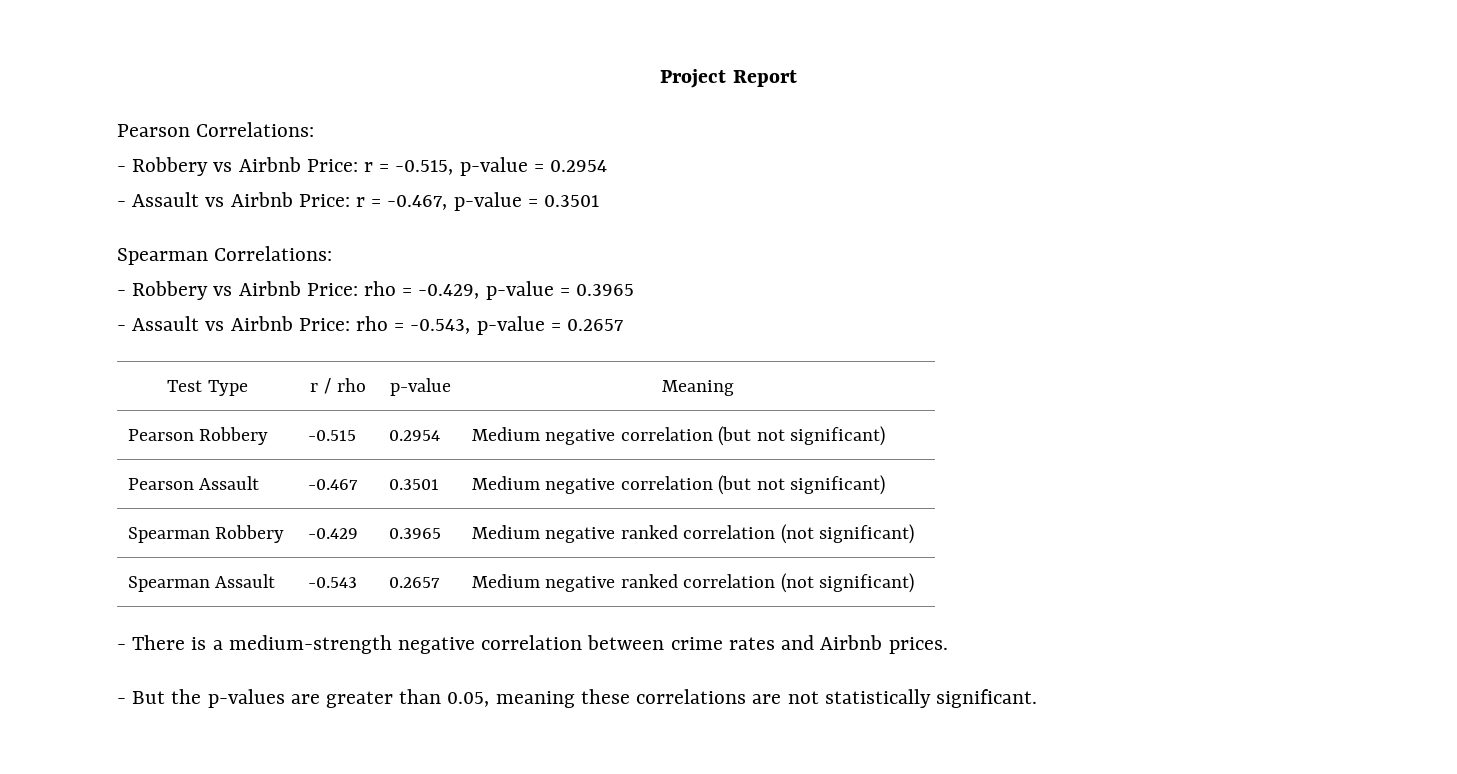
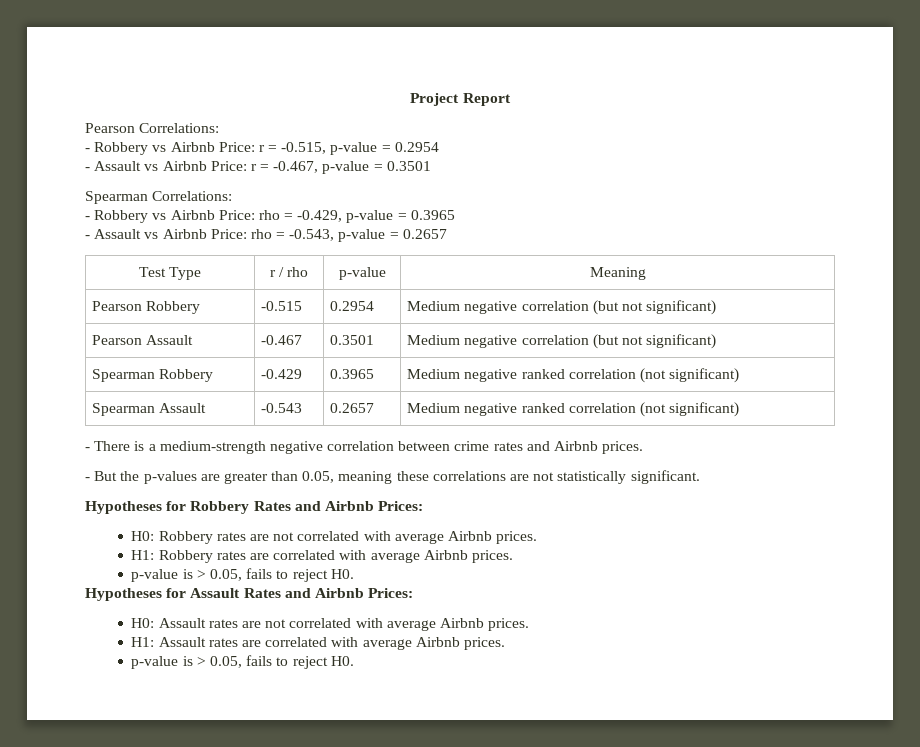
(1037, 698) none -> [85,501,424,514] [131,531,538,544] [131,550,513,563] [131,568,354,582] [85,588,414,601] [131,618,530,631] [131,637,505,650] [131,655,354,669] // Hypotheses for Robbery Rates and Airbnb Prices: // H0: Robbery rates are not correlated with average Airbnb prices. // H1: Robbery rates are correlated with average Airbnb prices. // p-value is > 0.05, fails to reject H0. // Hypotheses for Assault Rates and Airbnb Prices: // H0: Assault rates are not correlated with average Airbnb prices. // H1: Assault rates are correlated with average Airbnb prices. // p-value is > 0.05, fails to reject H0.

